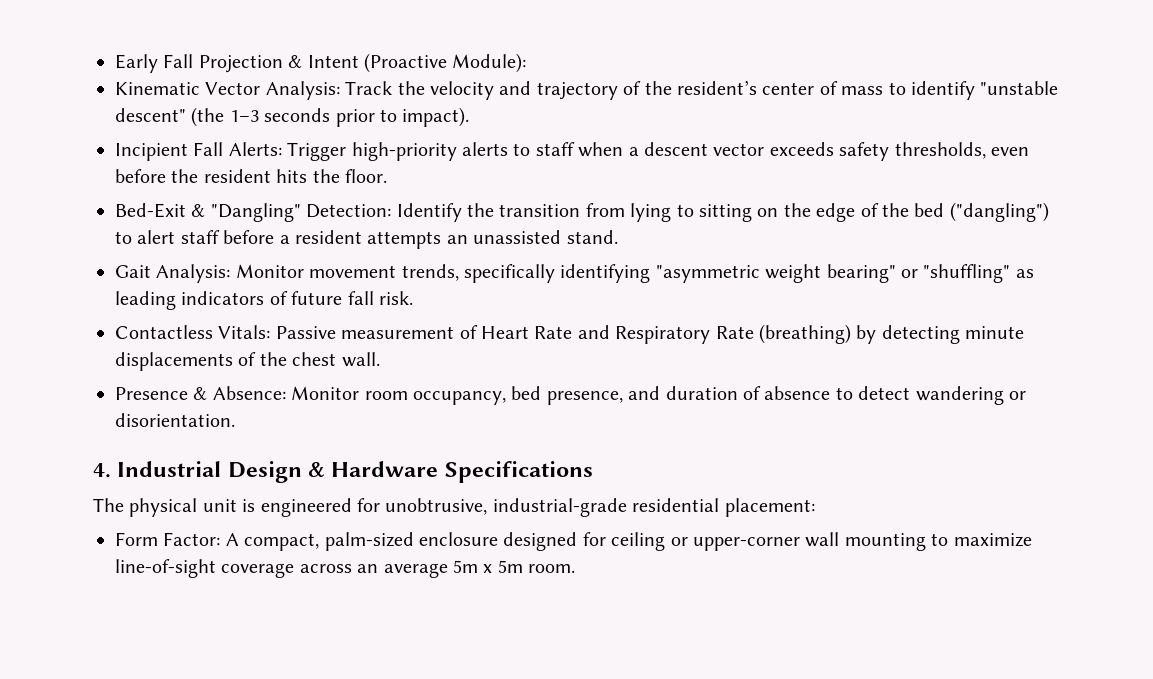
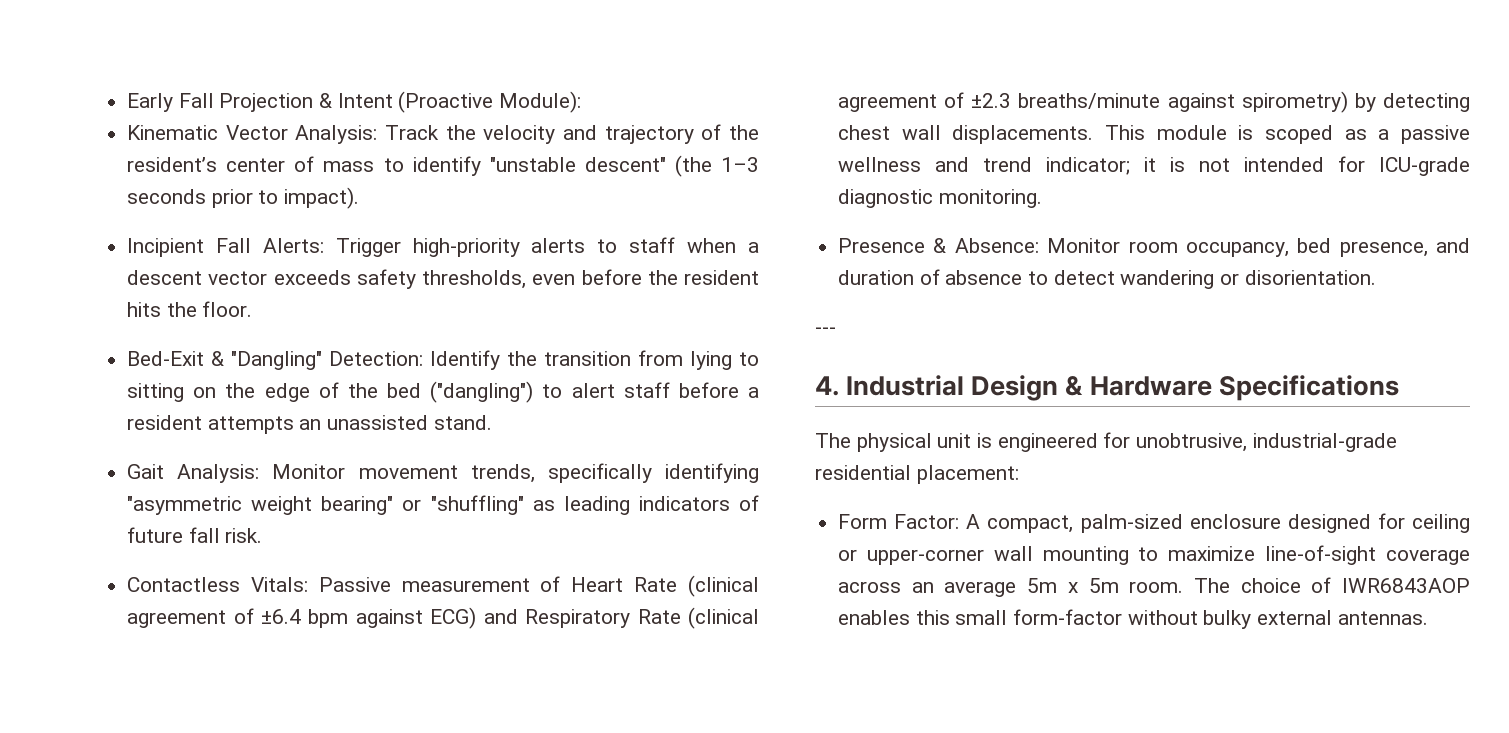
[577,324,1025,344] [115,352,380,371] and Respiratory Rate (breathing) by detecting minute displacements of the chest wall. -> [688,575,759,597] [127,607,759,629] [838,91,1470,113] [838,125,1470,144] [838,156,1470,176] [838,189,1042,208] (clinical agreement of ±6.4 bpm against ECG) and Respiratory Rate (clinical agreement of ±2.3 breaths/minute against spirometry) by detecting chest wall displacements. This module is scoped as a passive wellness and trend indicator; it is not intended for ICU-grade diagnostic monitoring.
(235, 420) none -> [815,327,836,334] // ---
(576, 568) none -> [1193,577,1470,593] [838,609,1428,629] The choice of IWR6843AOP enables this small form-factor without bulky external antennas.

